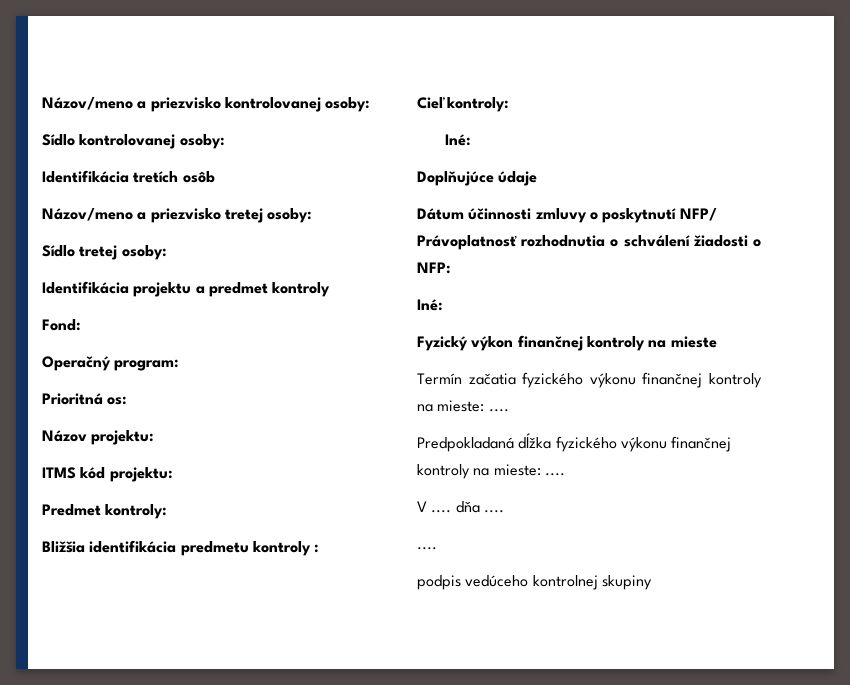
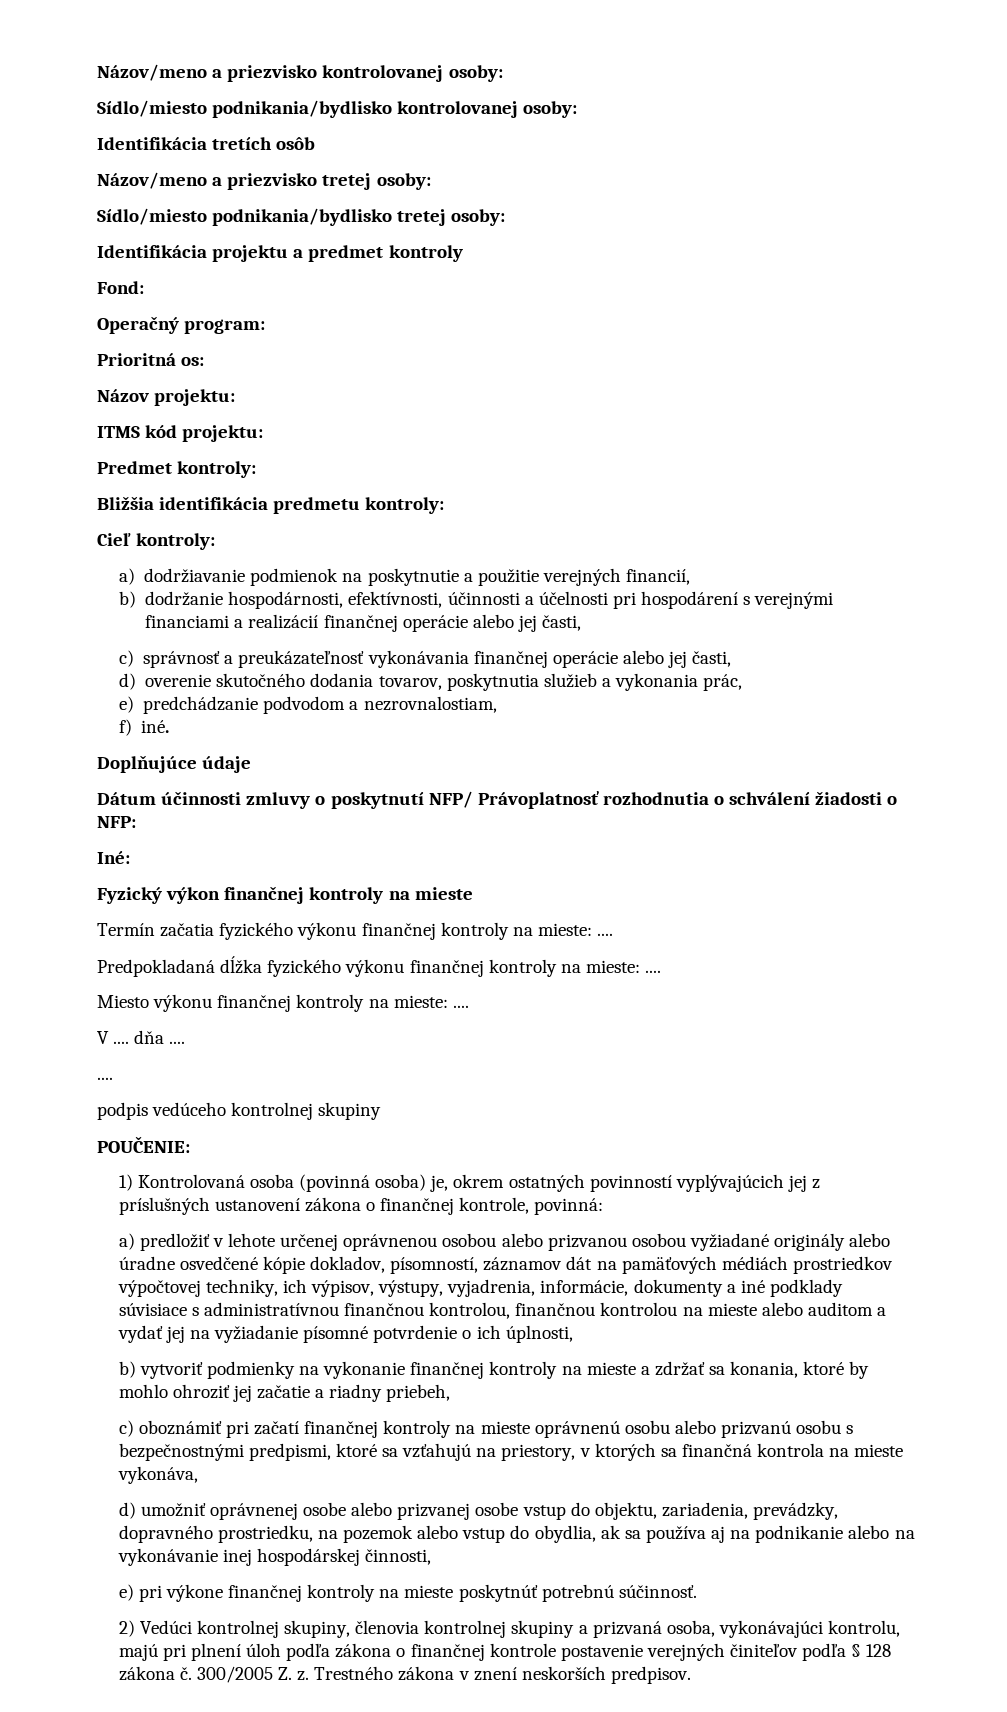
[42,134,75,146] Sídlo -> [97,100,393,118] Sídlo/miesto podnikania/bydlisko
[42,245,75,257] Sídlo -> [97,208,393,226] Sídlo/miesto podnikania/bydlisko
[252,541,320,556] kontroly : -> [365,497,445,514] kontroly:
[445,134,472,146] Iné: -> [118,568,691,586] [118,591,834,609] [145,614,582,632] [118,650,732,668] [118,673,743,691] [118,696,497,714] [118,719,170,736] a) dodržiavanie podmienok na poskytnutie a použitie verejných financií, // b) dodržanie hospodárnosti, efektívnosti, účinnosti a účelnosti pri hospodárení s verejnými financiami a realizácií finančnej operácie alebo jej časti, // c) správnosť a preukázateľnosť vykonávania finančnej operácie alebo jej časti, // d) overenie skutočného dodania tovarov, poskytnutia služieb a vykonania prác, // e) predchádzanie podvodom a nezrovnalostiam, // f) iné.
(565, 474) none -> [97,994,469,1012] // Miesto výkonu finančnej kontroly na mieste: ....
(652, 582) none -> [97,1136,190,1153] [118,1174,821,1192] [118,1197,604,1215] [118,1233,891,1251] [118,1256,893,1274] [117,1279,843,1297] [118,1302,887,1319] [117,1325,573,1343] [118,1361,870,1379] [118,1384,451,1402] [118,1420,854,1438] [118,1443,904,1461] [117,1466,198,1484] [118,1502,839,1520] [118,1525,915,1543] [117,1548,432,1566] [118,1584,697,1602] [118,1620,901,1638] [118,1643,892,1661] [118,1666,691,1684] // POUČENIE: // 1) Kontrolovaná osoba (povinná osoba) je, okrem ostatných povinností vyplývajúcich jej z príslušných ustanovení zákona o finančnej kontrole, povinná: // a) predložiť v lehote určenej oprávnenou osobou alebo prizvanou osobou vyžiadané originály alebo úradne osvedčené kópie dokladov, písomností, záznamov dát na pamäťových médiách prostriedkov výpočtovej techniky, ich výpisov, výstupy, vyjadrenia, informácie, dokumenty a iné podklady súvisiace s administratívnou finančnou kontrolou, finančnou kontrolou na mieste alebo auditom a vydať jej na vyžiadanie písomné potvrdenie o ich úplnosti, // b) vytvoriť podmienky na vykonanie finančnej kontroly na mieste a zdržať sa konania, ktoré by mohlo ohroziť jej začatie a riadny priebeh, // c) oboznámiť pri začatí finančnej kontroly na mieste oprávnenú osobu alebo prizvanú osobu s bezpečnostnými predpismi, ktoré sa vzťahujú na priestory, v ktorých sa finančná kontrola na mieste vykonáva, // d) umožniť oprávnenej osobe alebo prizvanej osobe vstup do objektu, zariadenia, prevádzky, dopravného prostriedku, na pozemok alebo vstup do obydlia, ak sa používa aj na podnikanie alebo na vykonávanie inej hospodárskej činnosti, // e) pri výkone finančnej kontroly na mieste poskytnúť potrebnú súčinnosť. // 2) Vedúci kontrolnej skupiny, členovia kontrolnej skupiny a prizvaná osoba, vykonávajúci kontrolu, majú pri plnení úloh podľa zákona o finančnej kontrole postavenie verejných činiteľov podľa § 128 zákona č. 300/2005 Z. z. Trestného zákona v znení neskorších predpisov.

